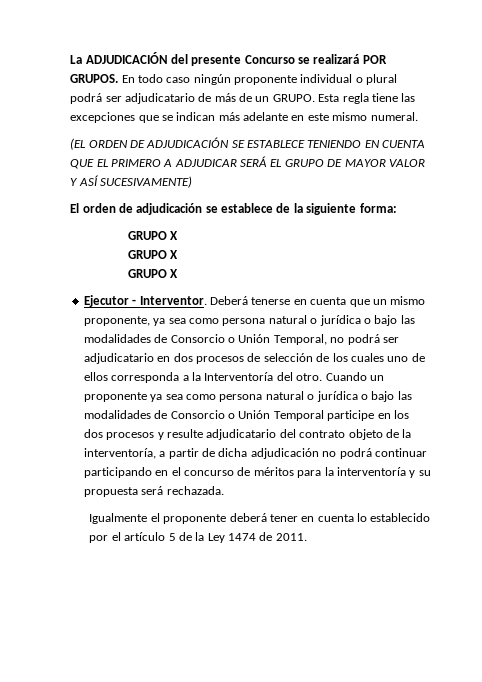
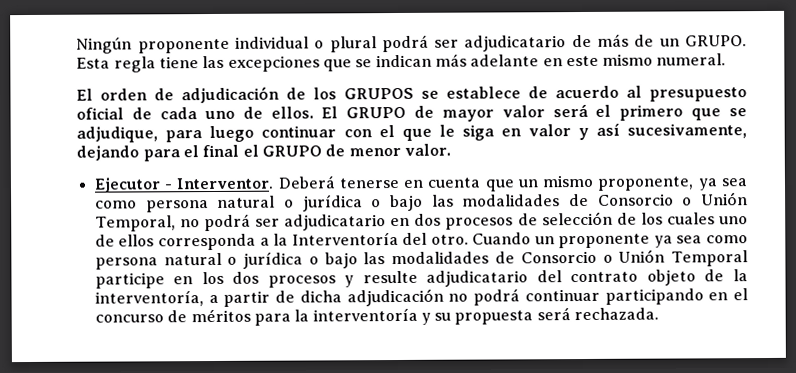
[70,52,387,66] [70,74,231,85] La ADJUDICACIÓN del presente Concurso se realizará POR GRUPOS. En todo caso ningún -> [76,37,133,54] Ningún
[70,137,426,150] [70,156,425,169] [70,175,192,188] [70,203,397,215] [127,231,179,240] [127,250,179,259] [127,269,179,278] (EL ORDEN DE ADJUDICACIÓN SE ESTABLECE TENIENDO EN CUENTA QUE EL PRIMERO A ADJUDICAR SERÁ EL GRUPO DE MAYOR VALOR Y ASÍ SUCESIVAMENTE) // El orden de adjudicación se establece de la siguiente forma: // GRUPO X // GRUPO X // GRUPO X -> [76,85,748,104] [76,103,747,122] [76,123,748,143] [76,143,451,162] El orden de adjudicación de los GRUPOS se establece de acuerdo al presupuesto oficial de cada uno de ellos. El GRUPO de mayor valor será el primero que se adjudique, para luego continuar con el que le siga en valor y así sucesivamente, dejando para el final el GRUPO de menor valor.
[89,513,431,524] [89,532,307,543] // Igualmente el proponente deberá tener en cuenta lo establecido por el artículo 5 de la Ley 1474 de 2011. -> (660, 314) none

